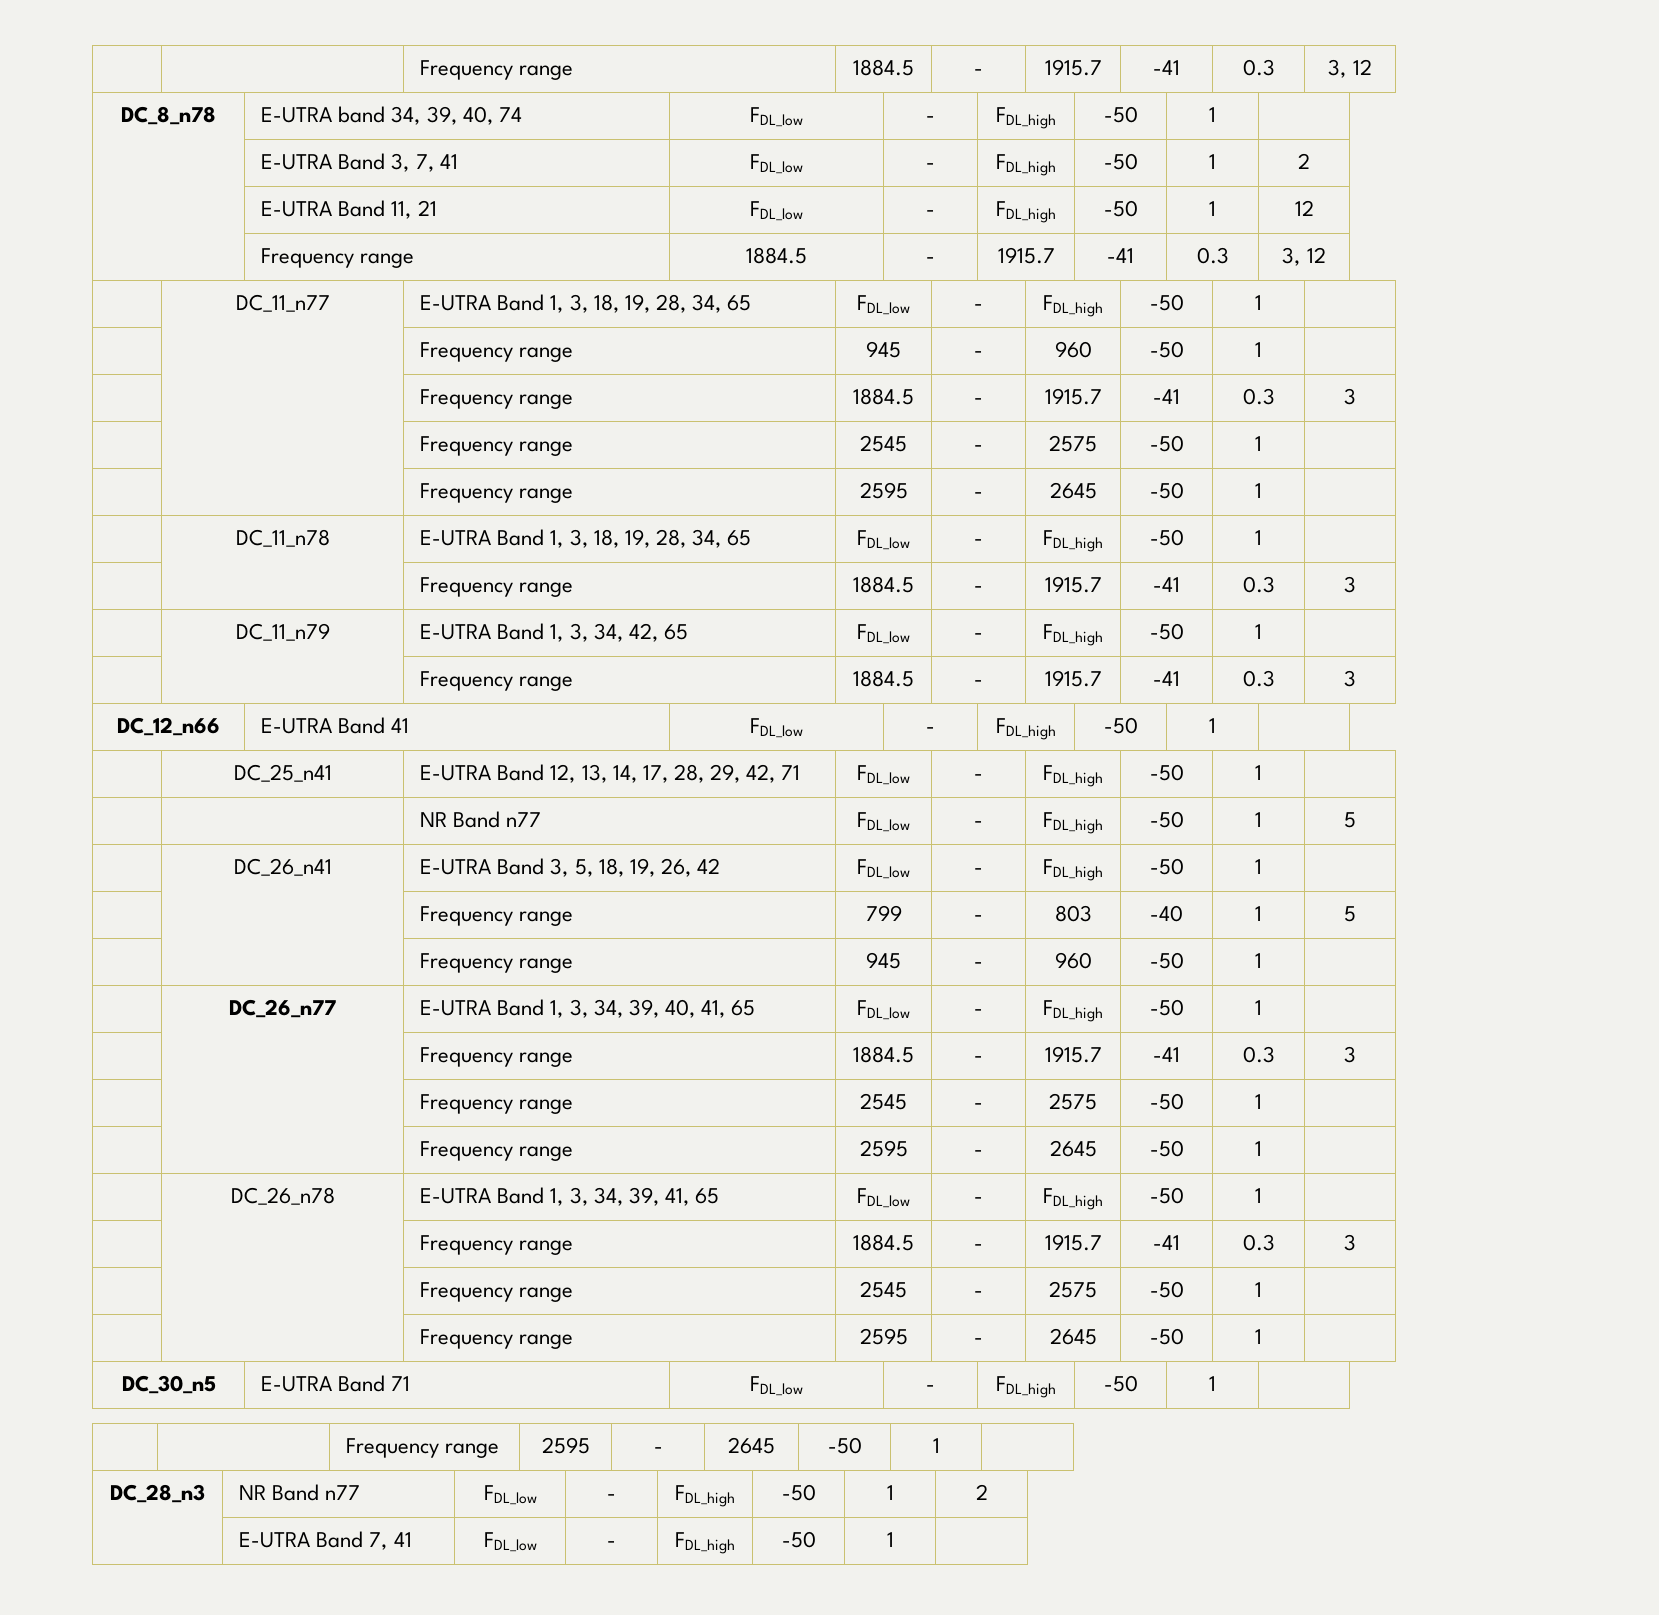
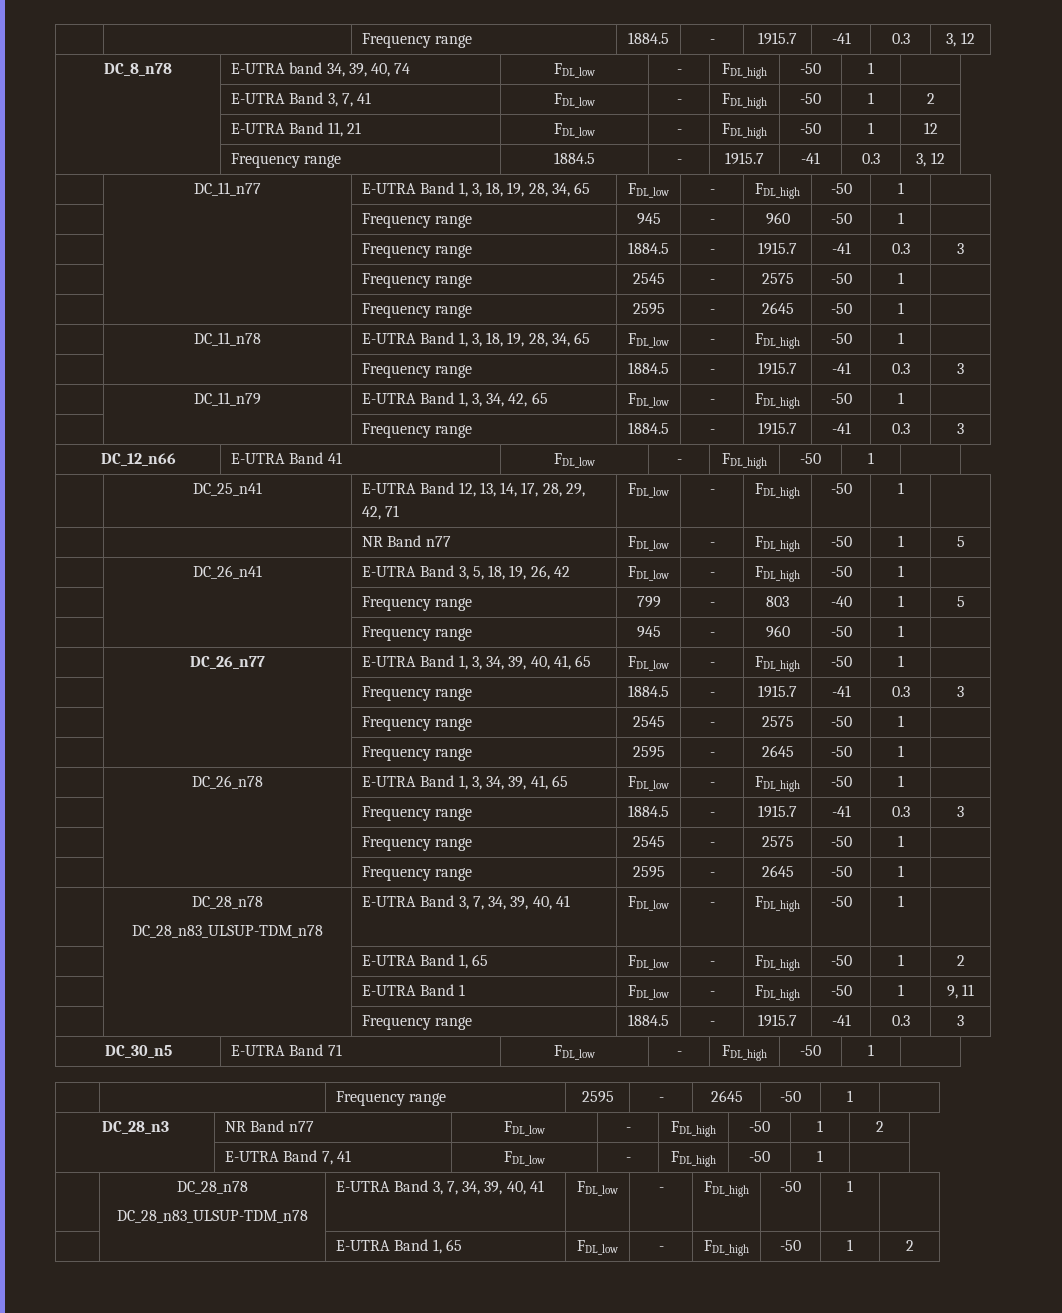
(1262, 1336) none -> [192,896,263,909] [132,925,323,938] [361,895,571,910] [628,896,669,911] [709,902,715,907] [755,896,800,912] [830,896,852,907] [897,895,904,907] [361,954,488,969] [628,955,669,970] [709,961,715,966] [755,955,800,971] [830,955,852,966] [897,954,904,966] [956,955,965,966] [361,984,465,996] [628,985,669,1000] [709,991,715,996] [755,985,800,1001] [830,985,852,996] [897,984,904,996] [946,984,975,999] [361,1015,473,1030] [628,1014,669,1026] [709,1021,715,1026] [758,1014,797,1027] [831,1014,851,1026] [891,1015,910,1026] [957,1015,964,1026] // | DC_28_n78 // DC_28_n83_ULSUP-TDM_n78 | E-UTRA Band 3, 7, 34, 39, 40, 41 | FDL_low | - | FDL_high | -50 | 1 | // | | E-UTRA Band 1, 65 | FDL_low | - | FDL_high | -50 | 1 | 2 // | | E-UTRA Band 1 | FDL_low | - | FDL_high | -50 | 1 | 9, 11 // | | Frequency range | 1884.5 | - | 1915.7 | -41 | 0.3 | 3
(894, 1539) none -> [177,1181,248,1194] [117,1210,308,1223] [335,1180,545,1195] [577,1181,618,1196] [658,1187,664,1192] [704,1181,749,1197] [780,1181,801,1192] [847,1180,853,1192] [335,1239,462,1254] [577,1240,618,1255] [658,1246,664,1251] [704,1240,749,1256] [780,1240,801,1251] [847,1239,853,1251] [905,1240,914,1251] // | DC_28_n78 // DC_28_n83_ULSUP-TDM_n78 | E-UTRA Band 3, 7, 34, 39, 40, 41 | FDL_low | - | FDL_high | -50 | 1 | // | | E-UTRA Band 1, 65 | FDL_low | - | FDL_high | -50 | 1 | 2

